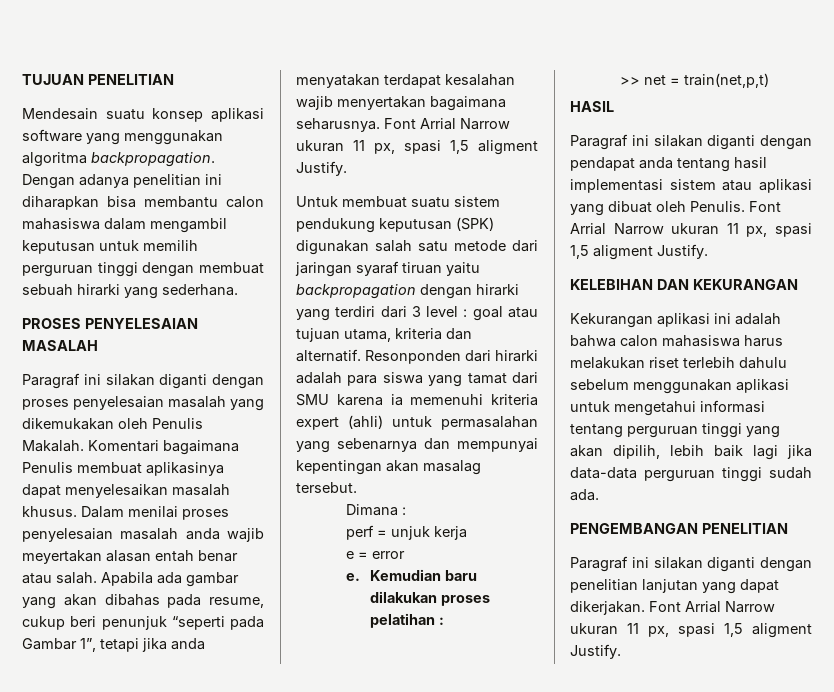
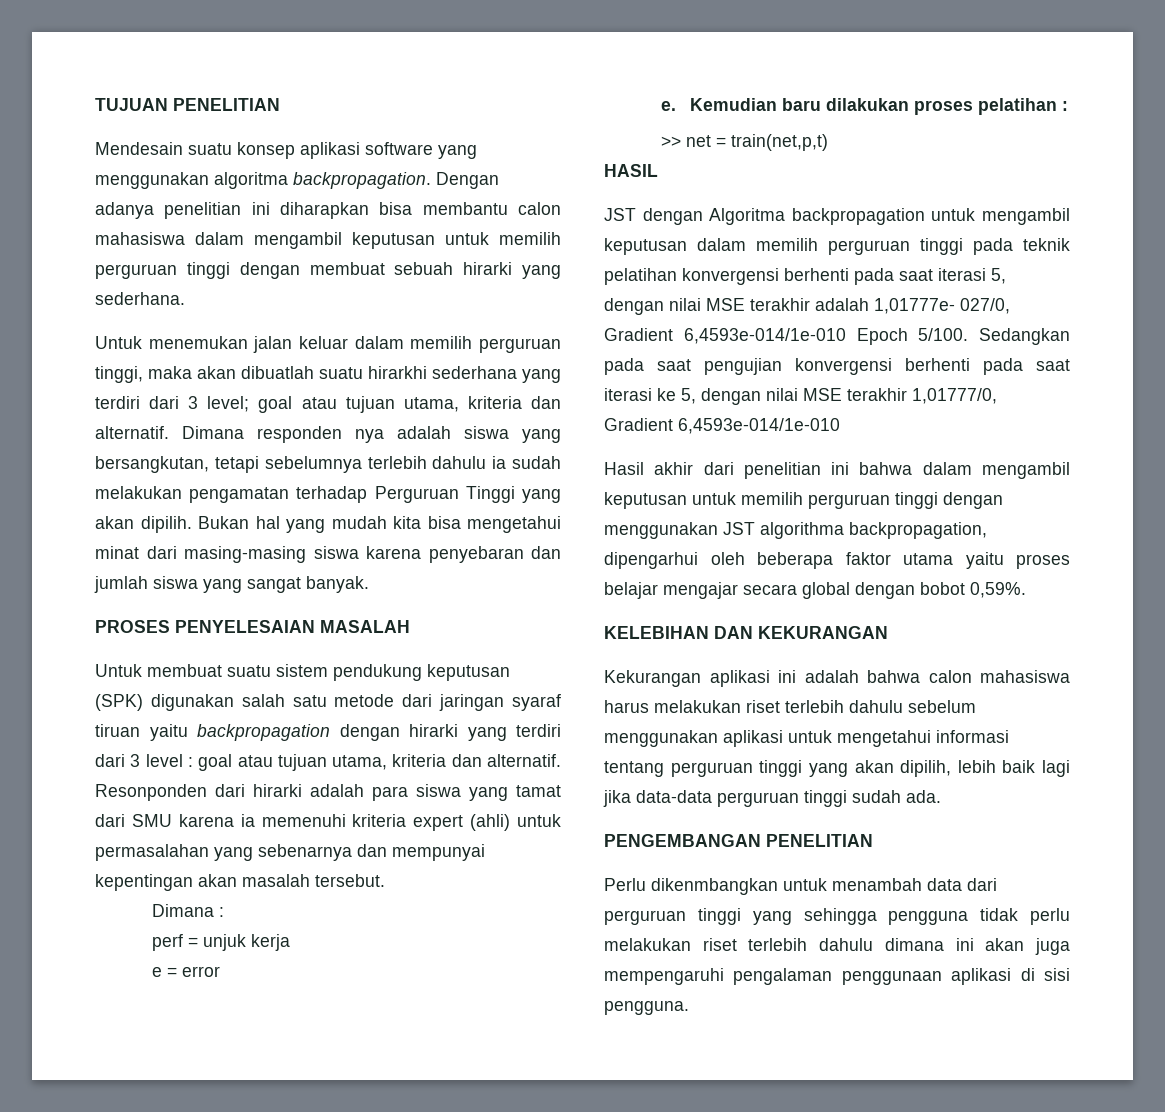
[22,318,198,329] [22,340,98,351] [22,373,264,389] [22,396,264,411] [22,418,203,430] [22,440,239,455] [22,462,224,476] [22,484,230,498] [22,506,229,520] [22,528,264,542] [22,550,238,564] [22,572,239,587] [22,594,264,609] [22,616,264,630] [22,638,205,652] [296,74,515,88] [296,96,506,111] [296,118,510,132] [296,140,538,155] [296,161,347,176] PROSES PENYELESAIAN MASALAH // Paragraf ini silakan diganti dengan proses penyelesaian masalah yang dikemukakan oleh Penulis Makalah. Komentari bagaimana Penulis membuat aplikasinya dapat menyelesaikan masalah khusus. Dalam menilai proses penyelesaian masalah anda wajib meyertakan alasan entah benar atau salah. Apabila ada gambar yang akan dibahas pada resume, cukup beri penunjuk “seperti pada Gambar 1”, tetapi jika anda menyatakan terdapat kesalahan wajib menyertakan bagaimana seharusnya. Font Arrial Narrow ukuran 11 px, spasi 1,5 aligment Justify. -> [95,336,561,353] [95,366,561,383] [95,396,561,413] [95,426,561,443] [95,456,561,473] [95,486,561,503] [95,516,561,533] [95,546,561,563] [94,576,369,593] [95,620,410,633] Untuk menemukan jalan keluar dalam memilih perguruan tinggi, maka akan dibuatlah suatu hirarkhi sederhana yang terdiri dari 3 level; goal atau tujuan utama, kriteria dan alternatif. Dimana responden nya adalah siswa yang bersangkutan, tetapi sebelumnya terlebih dahulu ia sudah melakukan pengamatan terhadap Perguruan Tinggi yang akan dipilih. Bukan hal yang mudah kita bisa mengetahui minat dari masing-masing siswa karena penyebaran dan jumlah siswa yang sangat banyak. // PROSES PENYELESAIAN MASALAH
[423,460,481,475] masalag -> [242,874,310,887] masalah
[570,134,812,150] [570,157,767,172] [570,179,812,193] [570,201,781,216] [570,223,812,237] [570,244,708,260] Paragraf ini silakan diganti dengan pendapat anda tentang hasil implementasi sistem atau aplikasi yang dibuat oleh Penulis. Font Arrial Narrow ukuran 11 px, spasi 1,5 aligment Justify. -> [604,208,1070,225] [604,238,1070,255] [604,268,1006,285] [604,298,1010,315] [604,328,1070,345] [604,358,1070,375] [604,388,997,405] [604,418,840,434] [604,462,1070,479] [604,492,1003,509] [604,522,987,539] [604,552,1070,569] [604,582,1026,599] JST dengan Algoritma backpropagation untuk mengambil keputusan dalam memilih perguruan tinggi pada teknik pelatihan konvergensi berhenti pada saat iterasi 5, dengan nilai MSE terakhir adalah 1,01777e- 027/0, Gradient 6,4593e-014/1e-010 Epoch 5/100. Sedangkan pada saat pengujian konvergensi berhenti pada saat iterasi ke 5, dengan nilai MSE terakhir 1,01777/0, Gradient 6,4593e-014/1e-010 // Hasil akhir dari penelitian ini bahwa dalam mengambil keputusan untuk memilih perguruan tinggi dengan menggunakan JST algorithma backpropagation, dipengarhui oleh beberapa faktor utama yaitu proses belajar mengajar secara global dengan bobot 0,59%.
[570,556,812,572] [570,579,779,594] [570,601,775,615] [570,623,812,638] [570,644,621,659] Paragraf ini silakan diganti dengan penelitian lanjutan yang dapat dikerjakan. Font Arrial Narrow ukuran 11 px, spasi 1,5 aligment Justify. -> [604,878,997,895] [604,908,1070,925] [604,938,1070,955] [604,968,1070,985] [604,1001,689,1015] Perlu dikenmbangkan untuk menambah data dari perguruan tinggi yang sehingga pengguna tidak perlu melakukan riset terlebih dahulu dimana ini akan juga mempengaruhi pengalaman penggunaan aplikasi di sisi pengguna.

